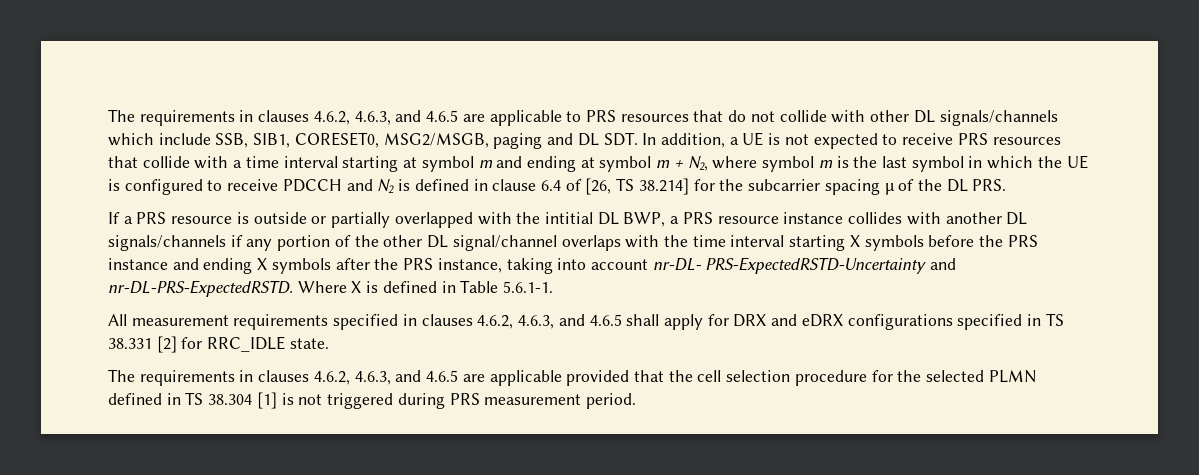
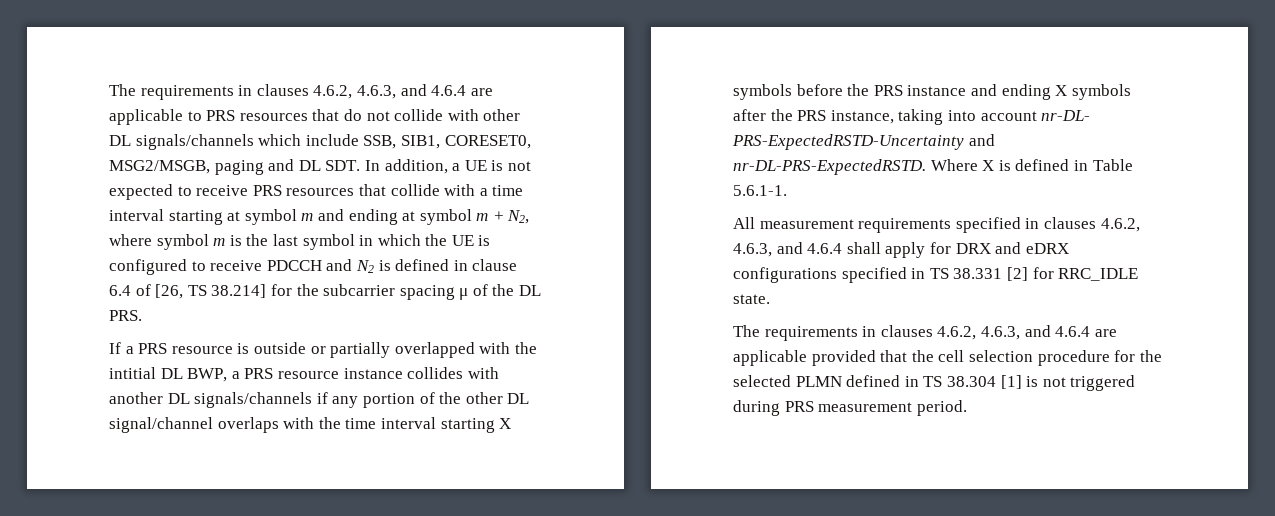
[108,109,459,126] The requirements in clauses 4.6.2, 4.6.3, and 4.6.5 -> [109,84,467,100] The requirements in clauses 4.6.2, 4.6.3, and 4.6.4
[589,314,622,326] 4.6.5 -> [807,243,843,254] 4.6.4
[426,370,459,382] 4.6.5 -> [1055,326,1091,337] 4.6.4

